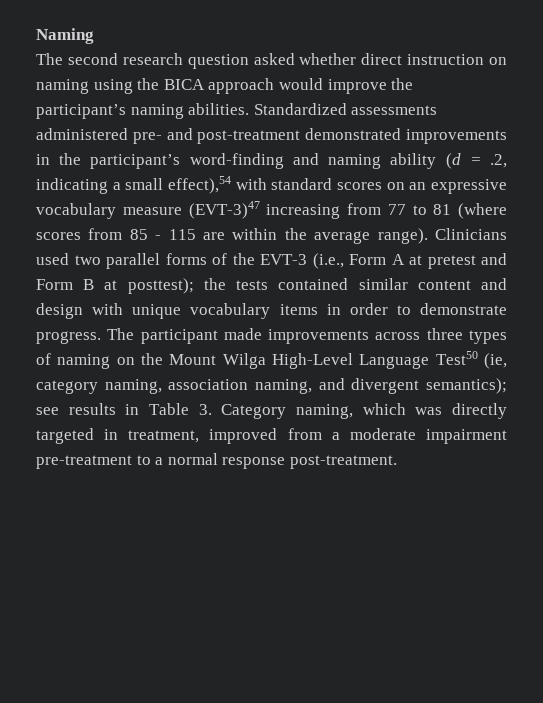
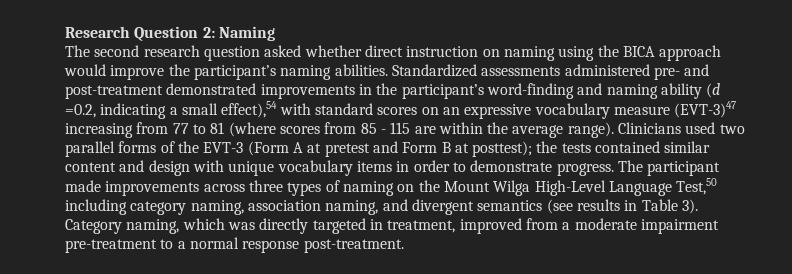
(36, 36) none -> [65,26,215,41] Research Question 2:
[469,154,508,168] = .2, -> [65,104,96,118] =0.2,
[312,253,386,269] (i.e., Form -> [247,141,289,156] (Form
[435,351,507,369] Test50 (ie, -> [676,178,718,195] [65,199,127,215] Test,50 including
[426,378,508,394] [36,407,59,415] semantics); see -> [477,199,573,214] semantics (see
[198,404,212,415] 3. -> [681,199,698,214] 3).

